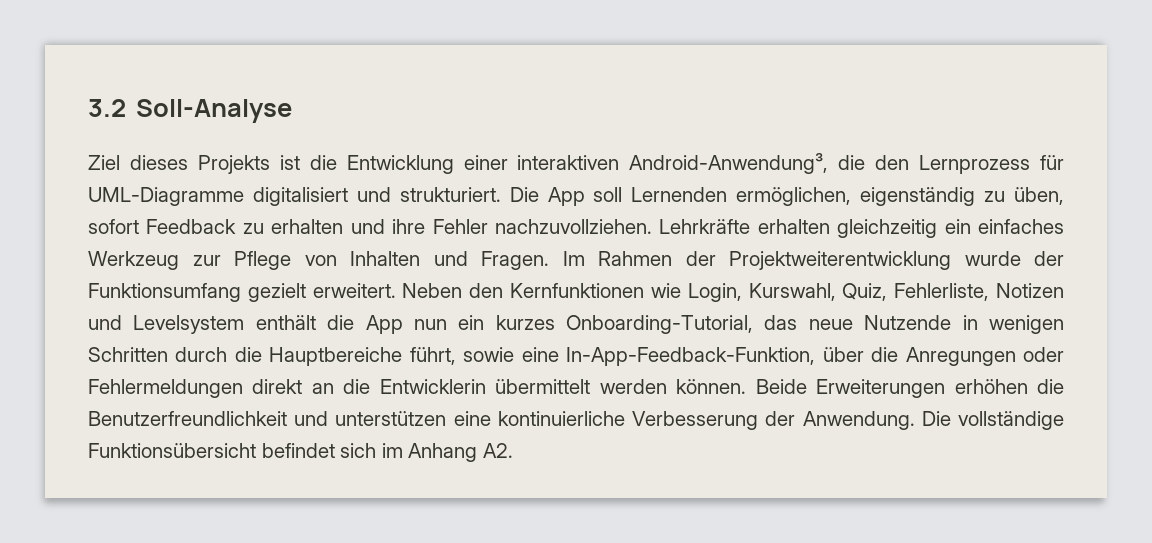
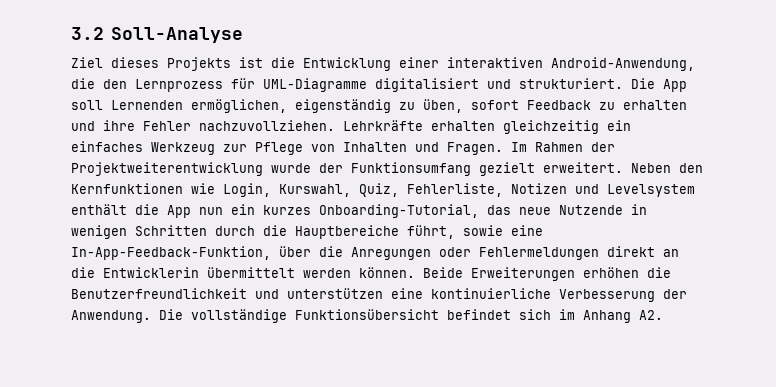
[629,153,829,174] Android-Anwendung³, -> [551,57,695,71] Android-Anwendung,

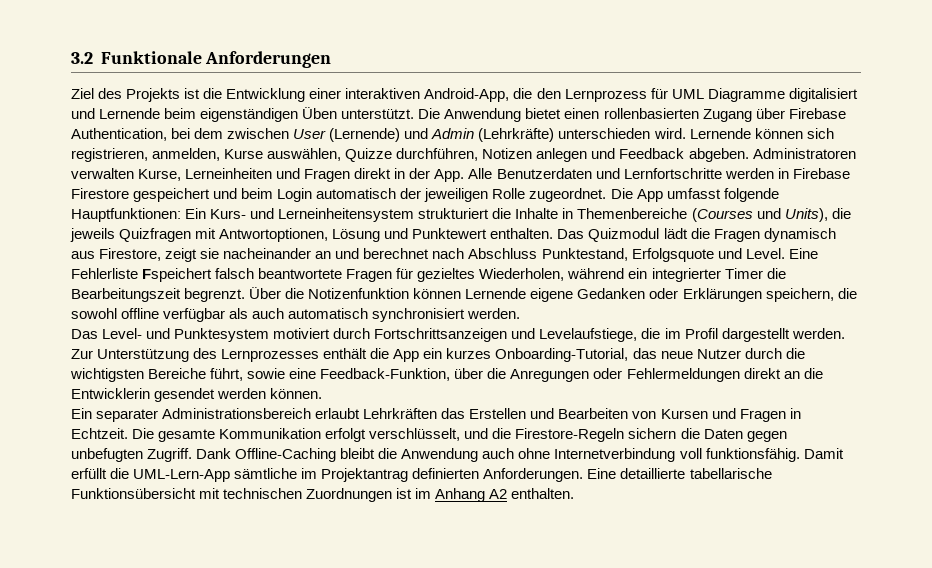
[110,27,243,43] Soll-Analyse -> [100,51,332,68] Funktionale Anforderungen
[111,57,159,68] dieses -> [98,88,123,99] des
[551,57,695,71] Android-Anwendung, -> [424,88,510,102] Android-App,
[263,78,687,92] [71,99,687,113] [71,120,631,134] [71,141,615,155] [71,162,703,176] [71,183,695,197] UML-Diagramme digitalisiert und strukturiert. Die App soll Lernenden ermöglichen, eigenständig zu üben, sofort Feedback zu erhalten und ihre Fehler nachzuvollziehen. Lehrkräfte erhalten gleichzeitig ein einfaches Werkzeug zur Pflege von Inhalten und Fragen. Im Rahmen der Projektweiterentwicklung wurde der Funktionsumfang gezielt erweitert. Neben den Kernfunktionen wie Login, Kurswahl, Quiz, Fehlerliste, Notizen und Levelsystem -> [671,88,858,102] [71,107,846,122] [71,128,834,142] [71,148,856,162] [71,168,850,182] [71,188,779,202] [71,208,851,222] [70,228,836,242] [71,248,818,262] [71,268,786,282] [71,287,857,302] [71,308,521,322] [71,328,845,342] [71,348,320,362] UML Diagramme digitalisiert und Lernende beim eigenständigen Üben unterstützt. Die Anwendung bietet einen rollenbasierten Zugang über Firebase Authentication, bei dem zwischen User (Lernende) und Admin (Lehrkräfte) unterschieden wird. Lernende können sich registrieren, anmelden, Kurse auswählen, Quizze durchführen, Notizen anlegen und Feedback abgeben. Administratoren verwalten Kurse, Lerneinheiten und Fragen direkt in der App. Alle Benutzerdaten und Lernfortschritte werden in Firebase Firestore gespeichert und beim Login automatisch der jeweiligen Rolle zugeordnet. Die App umfasst folgende Hauptfunktionen: Ein Kurs- und Lerneinheitensystem strukturiert die Inhalte in Themenbereiche (Courses und Units), die jeweils Quizfragen mit Antwortoptionen, Lösung und Punktewert enthalten. Das Quizmodul lädt die Fragen dynamisch aus Firestore, zeigt sie nacheinander an und berechnet nach Abschluss Punktestand, Erfolgsquote und Level. Eine Fehlerliste Fspeichert falsch beantwortete Fragen für gezieltes Wiederholen, während ein integrierter Timer die Bearbeitungszeit begrenzt. Über die Notizenfunktion können Lernende eigene Gedanken oder Erklärungen speichern, die sowohl offline verfügbar als auch automatisch synchronisiert werden. // Das Level- und Punktesystem motiviert durch Fortschrittsanzeigen und Levelaufstiege, die im Profil dargestellt werden. Zur Unterstützung des Lernprozesses
[199,207,223,215] nun -> (420, 355) none
[559,204,647,215] [71,225,399,239] Nutzende in wenigen Schritten durch die Hauptbereiche -> [696,348,805,359] [70,368,207,382] Nutzer durch die wichtigsten Bereiche
[71,246,271,260] In-App-Feedback-Funktion, -> [320,368,451,381] Feedback-Funktion,
[207,267,295,278] übermittelt -> [154,388,216,402] gesendet
[423,267,671,281] [71,288,687,302] [71,309,663,323] Beide Erweiterungen erhöhen die Benutzerfreundlichkeit und unterstützen eine kontinuierliche Verbesserung der Anwendung. Die vollständige Funktionsübersicht befindet sich im Anhang A2. -> [71,408,801,422] [71,428,787,442] [71,448,844,462] [71,468,772,482] [71,488,575,502] // Ein separater Administrationsbereich erlaubt Lehrkräften das Erstellen und Bearbeiten von Kursen und Fragen in Echtzeit. Die gesamte Kommunikation erfolgt verschlüsselt, und die Firestore-Regeln sichern die Daten gegen unbefugten Zugriff. Dank Offline-Caching bleibt die Anwendung auch ohne Internetverbindung voll funktionsfähig. Damit erfüllt die UML-Lern-App sämtliche im Projektantrag definierten Anforderungen. Eine detaillierte tabellarische Funktionsübersicht mit technischen Zuordnungen ist im Anhang A2 enthalten.

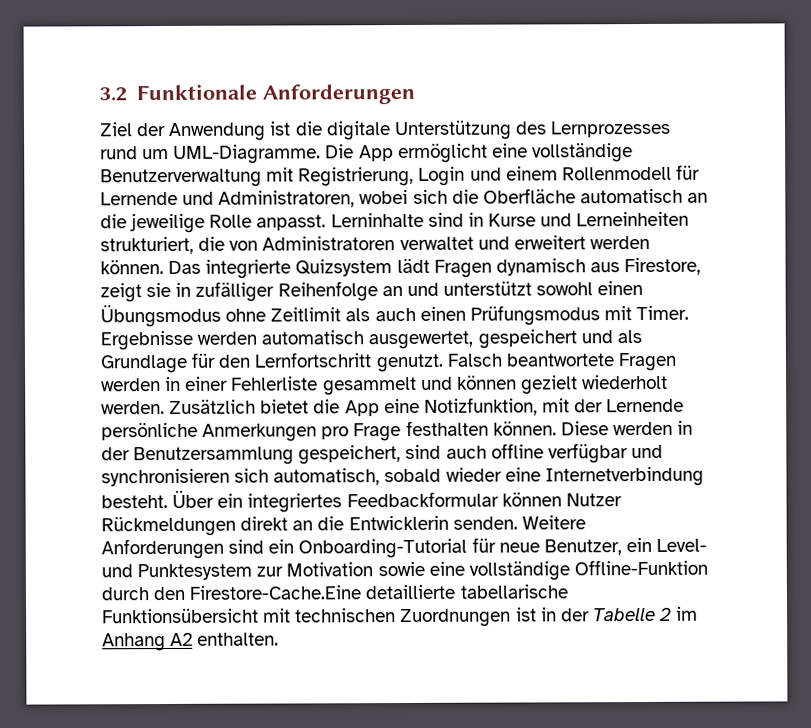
[98,88,858,102] [71,107,846,122] [71,128,834,142] [71,148,856,162] [71,168,850,182] [71,188,779,202] [71,208,851,222] [70,228,710,242] des Projekts ist die Entwicklung einer interaktiven Android-App, die den Lernprozess für UML Diagramme digitalisiert und Lernende beim eigenständigen Üben unterstützt. Die Anwendung bietet einen rollenbasierten Zugang über Firebase Authentication, bei dem zwischen User (Lernende) und Admin (Lehrkräfte) unterschieden wird. Lernende können sich registrieren, anmelden, Kurse auswählen, Quizze durchführen, Notizen anlegen und Feedback abgeben. Administratoren verwalten Kurse, Lerneinheiten und Fragen direkt in der App. Alle Benutzerdaten und Lernfortschritte werden in Firebase Firestore gespeichert und beim Login automatisch der jeweiligen Rolle zugeordnet. Die App umfasst folgende Hauptfunktionen: Ein Kurs- und Lerneinheitensystem strukturiert die Inhalte in Themenbereiche (Courses und Units), die jeweils Quizfragen mit Antwortoptionen, Lösung und Punktewert enthalten. Das Quizmodul lädt die -> [136,119,672,141] [100,142,633,164] [100,164,700,188] [100,188,709,208] [100,211,690,234] [100,235,650,255] [100,257,430,279] der Anwendung ist die digitale Unterstützung des Lernprozesses rund um UML-Diagramme. Die App ermöglicht eine vollständige Benutzerverwaltung mit Registrierung, Login und einem Rollenmodell für Lernende und Administratoren, wobei sich die Oberfläche automatisch an die jeweilige Rolle anpasst. Lerninhalte sind in Kurse und Lerneinheiten strukturiert, die von Administratoren verwaltet und erweitert werden können. Das integrierte Quizsystem lädt
[223,248,818,262] [71,268,786,282] [71,287,857,302] [71,308,521,322] [71,328,845,342] [71,348,805,362] [70,368,823,382] [71,388,323,402] [71,408,801,422] [71,428,787,442] [71,448,844,462] [71,468,617,482] nacheinander an und berechnet nach Abschluss Punktestand, Erfolgsquote und Level. Eine Fehlerliste Fspeichert falsch beantwortete Fragen für gezieltes Wiederholen, während ein integrierter Timer die Bearbeitungszeit begrenzt. Über die Notizenfunktion können Lernende eigene Gedanken oder Erklärungen speichern, die sowohl offline verfügbar als auch automatisch synchronisiert werden. // Das Level- und Punktesystem motiviert durch Fortschrittsanzeigen und Levelaufstiege, die im Profil dargestellt werden. Zur Unterstützung des Lernprozesses enthält die App ein kurzes Onboarding-Tutorial, das neue Nutzer durch die wichtigsten Bereiche führt, sowie eine Feedback-Funktion, über die Anregungen oder Fehlermeldungen direkt an die Entwicklerin gesendet werden können. // Ein separater Administrationsbereich erlaubt Lehrkräften das Erstellen und Bearbeiten von Kursen und Fragen in Echtzeit. Die gesamte Kommunikation erfolgt verschlüsselt, und die Firestore-Regeln sichern die Daten gegen unbefugten Zugriff. Dank Offline-Caching bleibt die Anwendung auch ohne Internetverbindung voll funktionsfähig. Damit erfüllt die UML-Lern-App sämtliche im Projektantrag definierten Anforderungen. Eine -> [175,280,644,302] [100,303,690,328] [100,329,642,351] [100,352,677,374] [101,374,669,396] [101,397,685,417] [101,420,694,442] [101,443,663,466] [101,466,704,487] [101,489,622,513] [101,515,586,537] [101,537,708,560] [101,559,708,581] [101,585,362,601] in zufälliger Reihenfolge an und unterstützt sowohl einen Übungsmodus ohne Zeitlimit als auch einen Prüfungsmodus mit Timer. Ergebnisse werden automatisch ausgewertet, gespeichert und als Grundlage für den Lernfortschritt genutzt. Falsch beantwortete Fragen werden in einer Fehlerliste gesammelt und können gezielt wiederholt werden. Zusätzlich bietet die App eine Notizfunktion, mit der Lernende persönliche Anmerkungen pro Frage festhalten können. Diese werden in der Benutzersammlung gespeichert, sind auch offline verfügbar und synchronisieren sich automatisch, sobald wieder eine Internetverbindung besteht. Über ein integriertes Feedbackformular können Nutzer Rückmeldungen direkt an die Entwicklerin senden. Weitere Anforderungen sind ein Onboarding-Tutorial für neue Benutzer, ein Level- und Punktesystem zur Motivation sowie eine vollständige Offline-Funktion durch den Firestore-Cache.Eine
(413, 493) none -> [540,607,673,622] in der Tabelle 2

